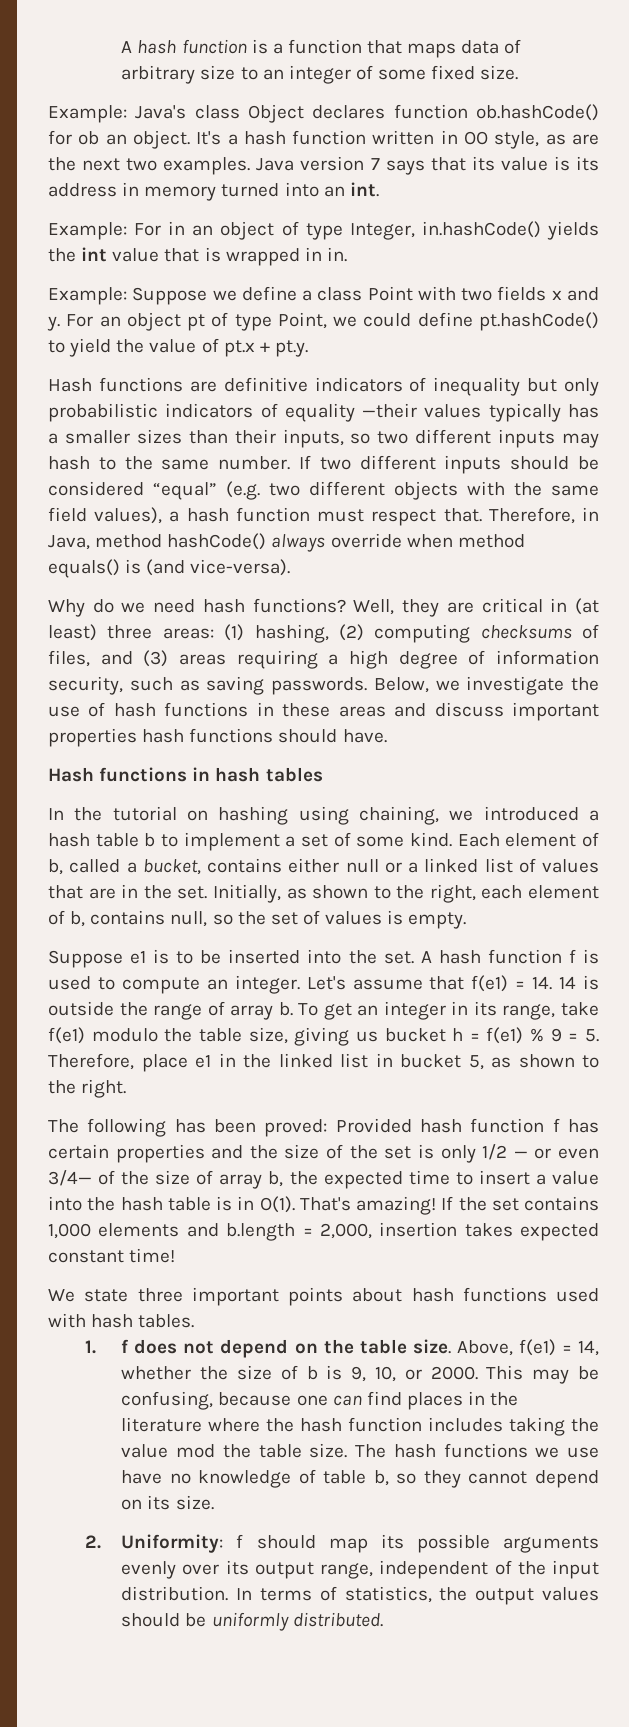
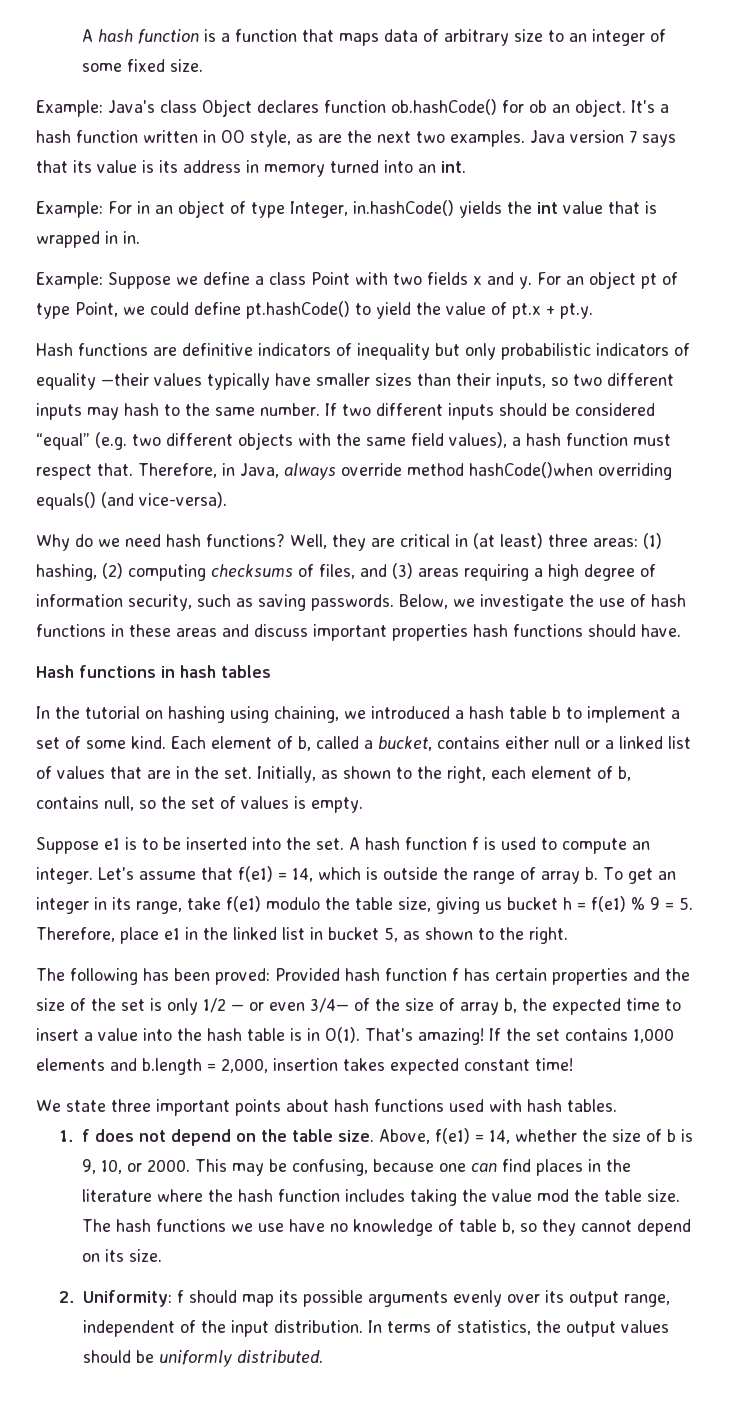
[568,404,599,418] [48,433,58,444] has a -> [275,373,311,386] have
[95,533,525,552] [48,559,142,578] method hashCode() always override when method equals() is -> [284,462,672,480] [36,492,96,510] always override method hashCode()when overriding equals()
[532,976,577,990] 14. 14 -> [292,867,361,882] 14, which

